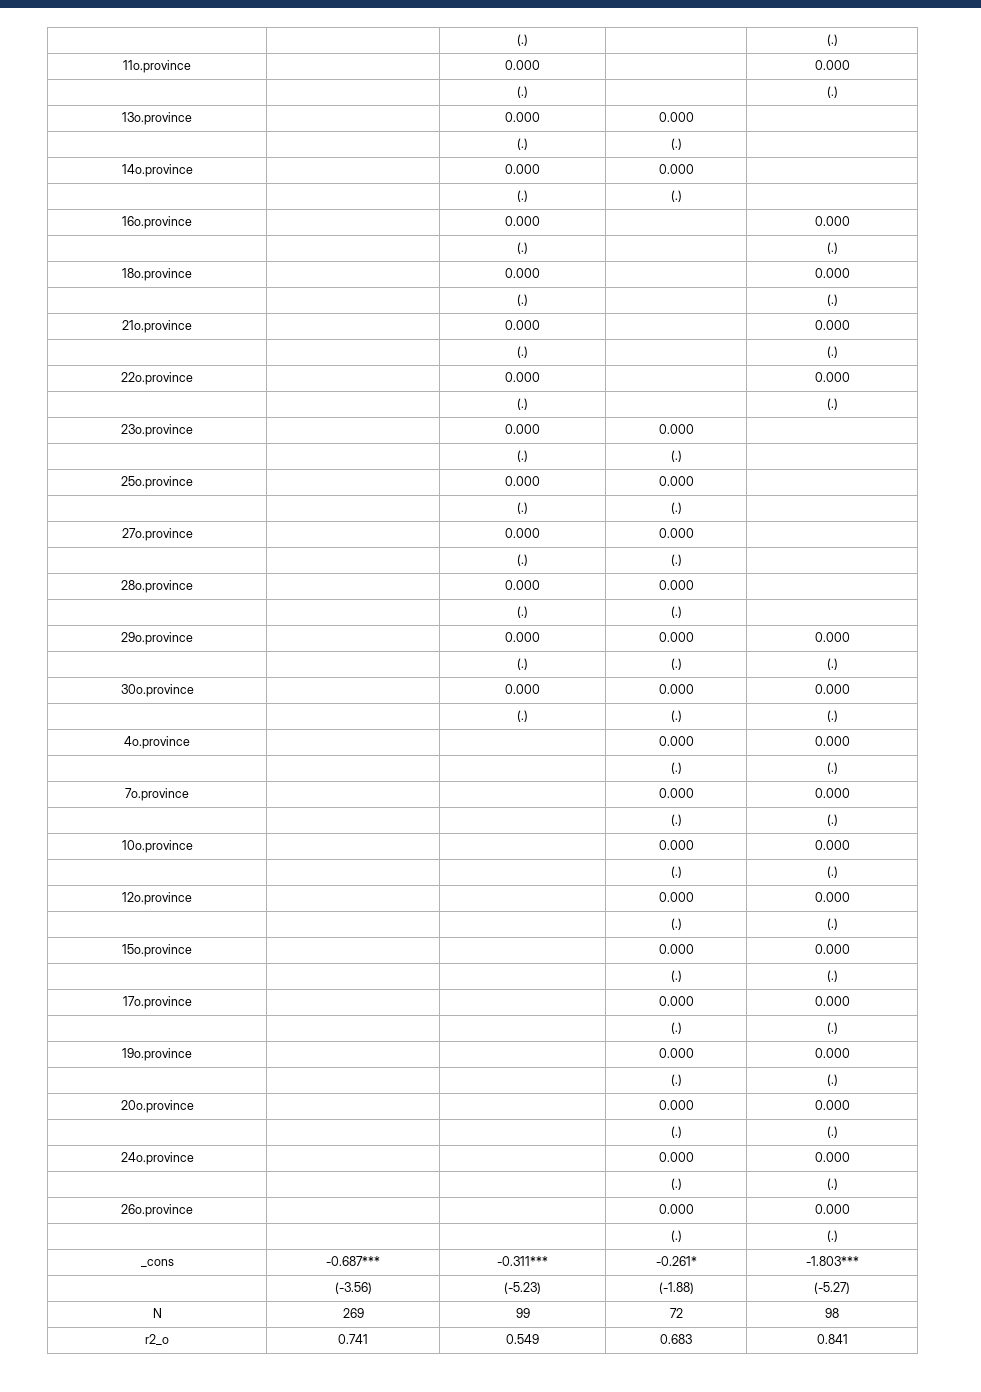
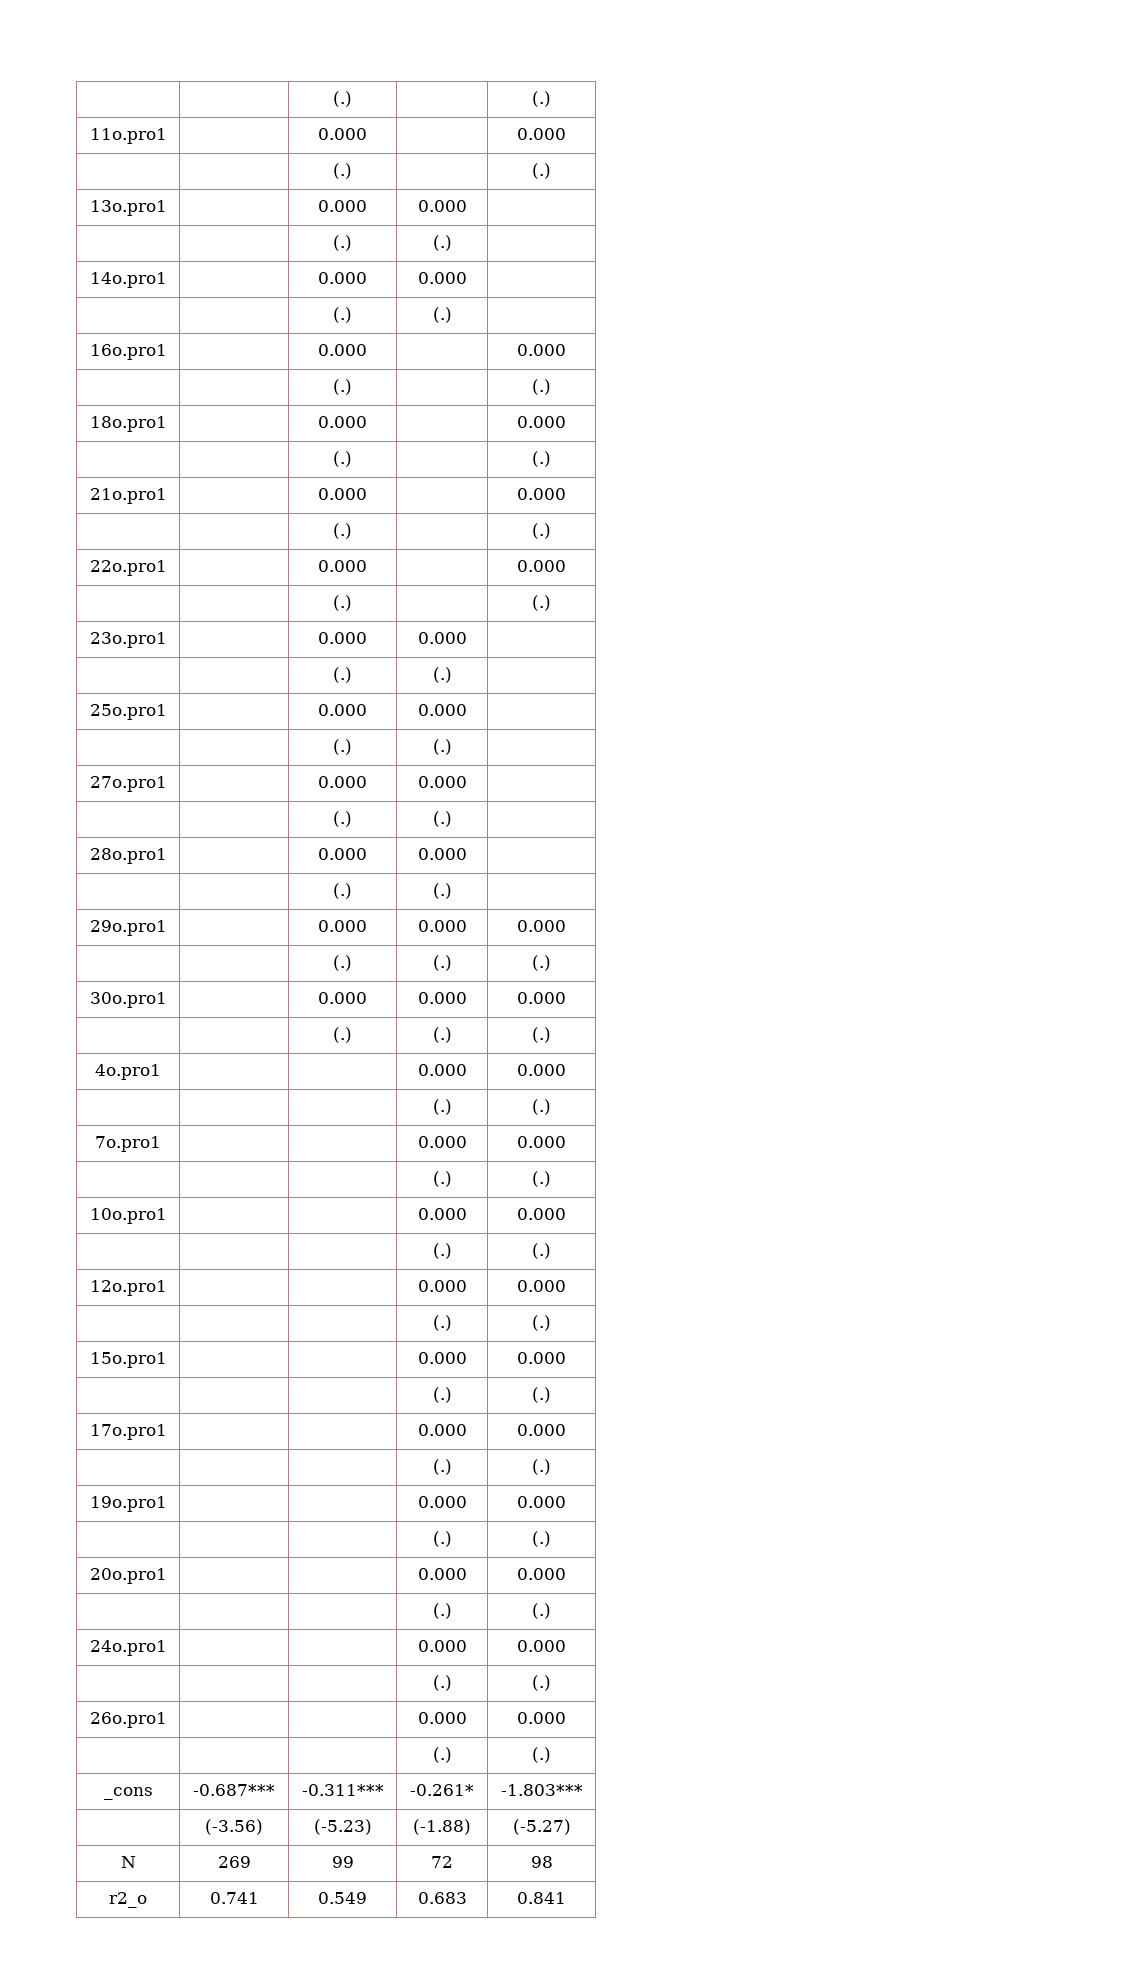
[517,34,528,46] [826,34,838,46] [123,60,191,73] [505,60,540,70] [814,60,850,70] [517,86,528,98] [826,86,838,98] [122,112,192,125] [505,112,540,122] [658,112,694,122] [517,138,528,150] [670,138,682,150] [121,164,193,177] [505,164,540,174] [658,164,694,174] [517,190,528,202] [670,190,682,202] [122,216,192,229] [505,216,540,226] [814,216,850,226] [517,242,528,254] [826,242,838,254] [122,268,192,281] [505,268,540,278] [814,268,850,278] [517,294,528,306] [826,294,838,306] [122,320,192,333] [505,320,540,330] [814,320,850,330] [517,346,528,358] [826,346,838,358] [121,372,193,385] [505,372,540,382] [814,372,850,382] [517,398,528,410] [826,398,838,410] [121,424,193,437] [505,424,540,434] [658,424,694,434] [517,450,528,462] [670,450,682,462] [121,476,193,489] [505,476,540,486] [658,476,694,486] [517,502,528,514] [670,502,682,514] [121,528,193,541] [505,528,540,538] [658,528,694,538] [517,554,528,566] [670,554,682,566] [121,580,193,593] [505,580,540,590] [658,580,694,590] [517,606,528,618] [670,606,682,618] [121,632,193,645] [505,632,540,642] [658,632,694,642] [814,632,850,642] [517,658,528,670] [670,658,682,670] [826,658,838,670] [120,684,194,697] [505,684,540,694] [658,684,694,694] [814,684,850,694] [517,710,528,722] [670,710,682,722] [826,710,838,722] [124,736,190,749] [658,736,694,746] [814,736,850,746] [670,762,682,774] [826,762,838,774] [125,788,189,801] [658,788,694,798] [814,788,850,798] [670,814,682,826] [826,814,838,826] [121,840,193,853] [658,840,694,850] [814,840,850,850] [670,866,682,878] [826,866,838,878] [122,892,192,905] [658,892,694,902] [814,892,850,902] [670,918,682,930] [826,918,838,930] [122,944,192,957] [658,944,694,954] [814,944,850,954] [670,970,682,982] [826,970,838,982] [122,996,192,1009] [658,996,694,1006] [814,996,850,1006] [670,1022,682,1034] [826,1022,838,1034] [122,1048,192,1061] [658,1048,694,1058] [814,1048,850,1058] [670,1074,682,1086] [826,1074,838,1086] [120,1100,194,1113] [658,1100,694,1110] [814,1100,850,1110] [670,1126,682,1138] [826,1126,838,1138] [120,1152,194,1165] [658,1152,694,1162] [814,1152,850,1162] [670,1178,682,1190] [826,1178,838,1190] [121,1204,193,1217] | | (.) | | (.) // 11o.province | | 0.000 | | 0.000 // | | (.) | | (.) // 13o.province | | 0.000 | 0.000 | // | | (.) | (.) | // 14o.province | | 0.000 | 0.000 | // | | (.) | (.) | // 16o.province | | 0.000 | | 0.000 // | | (.) | | (.) // 18o.province | | 0.000 | | 0.000 // | | (.) | | (.) // 21o.province | | 0.000 | | 0.000 // | | (.) | | (.) // 22o.province | | 0.000 | | 0.000 // | | (.) | | (.) // 23o.province | | 0.000 | 0.000 | // | | (.) | (.) | // 25o.province | | 0.000 | 0.000 | // | | (.) | (.) | // 27o.province | | 0.000 | 0.000 | // | | (.) | (.) | // 28o.province | | 0.000 | 0.000 | // | | (.) | (.) | // 29o.province | | 0.000 | 0.000 | 0.000 // | | (.) | (.) | (.) // 30o.province | | 0.000 | 0.000 | 0.000 // | | (.) | (.) | (.) // 4o.province | | | 0.000 | 0.000 // | | | (.) | (.) // 7o.province | | | 0.000 | 0.000 // | | | (.) | (.) // 10o.province | | | 0.000 | 0.000 // | | | (.) | (.) // 12o.province | | | 0.000 | 0.000 // | | | (.) | (.) // 15o.province | | | 0.000 | 0.000 // | | | (.) | (.) // 17o.province | | | 0.000 | 0.000 // | | | (.) | (.) // 19o.province | | | 0.000 | 0.000 // | | | (.) | (.) // 20o.province | | | 0.000 | 0.000 // | | | (.) | (.) // 24o.province | | | 0.000 | 0.000 // | | | (.) | (.) // 26o.province -> [333,91,352,107] [532,91,551,107] [89,128,167,144] [318,128,367,140] [517,128,566,140] [333,163,352,179] [532,163,551,179] [89,200,167,216] [318,200,367,212] [417,200,467,212] [333,235,352,251] [432,235,452,251] [89,272,167,288] [318,272,367,284] [417,272,467,284] [333,307,352,323] [432,307,452,323] [89,344,167,360] [318,344,367,356] [517,344,566,356] [333,379,352,395] [532,379,551,395] [89,416,167,432] [318,416,367,428] [517,416,566,428] [333,451,352,467] [532,451,551,467] [89,488,167,504] [318,488,367,500] [517,488,566,500] [333,523,352,539] [532,523,551,539] [89,560,167,576] [318,560,367,572] [517,560,566,572] [333,595,352,611] [532,595,551,611] [89,632,167,648] [318,632,367,644] [417,632,467,644] [333,667,352,683] [432,667,452,683] [89,704,167,720] [318,704,367,716] [417,704,467,716] [333,739,352,755] [432,739,452,755] [89,776,167,792] [318,776,367,788] [417,776,467,788] [333,811,352,827] [432,811,452,827] [89,848,167,864] [318,848,367,860] [417,848,467,860] [333,883,352,899] [432,883,452,899] [89,920,167,936] [318,920,367,932] [417,920,467,932] [517,920,566,932] [333,955,352,971] [432,955,452,971] [532,955,551,971] [89,992,167,1008] [318,992,367,1004] [417,992,467,1004] [517,992,566,1004] [333,1027,352,1043] [432,1027,452,1043] [532,1027,551,1043] [95,1064,161,1080] [417,1064,467,1076] [517,1064,566,1076] [432,1099,452,1115] [532,1099,551,1115] [95,1136,161,1152] [417,1136,467,1148] [517,1136,566,1148] [432,1171,452,1187] [532,1171,551,1187] [89,1208,167,1224] [417,1208,467,1220] [517,1208,566,1220] [432,1243,452,1259] [532,1243,551,1259] [89,1280,167,1296] [417,1280,467,1292] [517,1280,566,1292] [432,1315,452,1331] [532,1315,551,1331] [89,1352,167,1368] [417,1352,467,1364] [517,1352,566,1364] [432,1387,452,1403] [532,1387,551,1403] [89,1424,167,1440] [417,1424,467,1436] [517,1424,566,1436] [432,1459,452,1475] [532,1459,551,1475] [89,1496,167,1512] [417,1496,467,1508] [517,1496,566,1508] [432,1531,452,1547] [532,1531,551,1547] [89,1568,167,1584] [417,1568,467,1580] [517,1568,566,1580] [432,1603,452,1619] [532,1603,551,1619] [89,1640,167,1656] [417,1640,467,1652] [517,1640,566,1652] [432,1675,452,1691] [532,1675,551,1691] [89,1712,167,1728] | | (.) | | (.) // 11o.pro1 | | 0.000 | | 0.000 // | | (.) | | (.) // 13o.pro1 | | 0.000 | 0.000 | // | | (.) | (.) | // 14o.pro1 | | 0.000 | 0.000 | // | | (.) | (.) | // 16o.pro1 | | 0.000 | | 0.000 // | | (.) | | (.) // 18o.pro1 | | 0.000 | | 0.000 // | | (.) | | (.) // 21o.pro1 | | 0.000 | | 0.000 // | | (.) | | (.) // 22o.pro1 | | 0.000 | | 0.000 // | | (.) | | (.) // 23o.pro1 | | 0.000 | 0.000 | // | | (.) | (.) | // 25o.pro1 | | 0.000 | 0.000 | // | | (.) | (.) | // 27o.pro1 | | 0.000 | 0.000 | // | | (.) | (.) | // 28o.pro1 | | 0.000 | 0.000 | // | | (.) | (.) | // 29o.pro1 | | 0.000 | 0.000 | 0.000 // | | (.) | (.) | (.) // 30o.pro1 | | 0.000 | 0.000 | 0.000 // | | (.) | (.) | (.) // 4o.pro1 | | | 0.000 | 0.000 // | | | (.) | (.) // 7o.pro1 | | | 0.000 | 0.000 // | | | (.) | (.) // 10o.pro1 | | | 0.000 | 0.000 // | | | (.) | (.) // 12o.pro1 | | | 0.000 | 0.000 // | | | (.) | (.) // 15o.pro1 | | | 0.000 | 0.000 // | | | (.) | (.) // 17o.pro1 | | | 0.000 | 0.000 // | | | (.) | (.) // 19o.pro1 | | | 0.000 | 0.000 // | | | (.) | (.) // 20o.pro1 | | | 0.000 | 0.000 // | | | (.) | (.) // 24o.pro1 | | | 0.000 | 0.000 // | | | (.) | (.) // 26o.pro1

